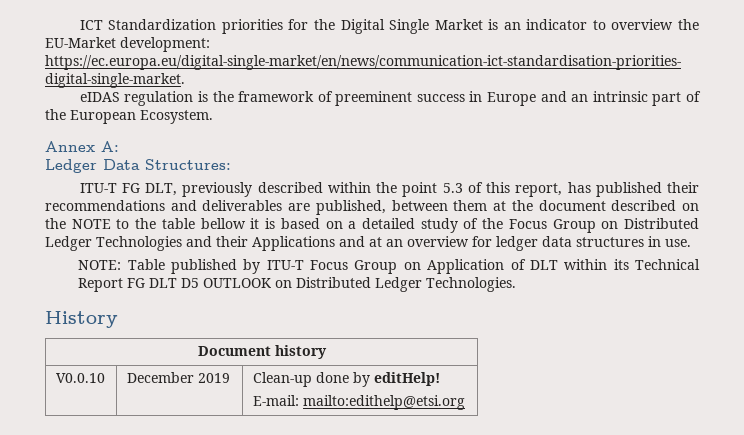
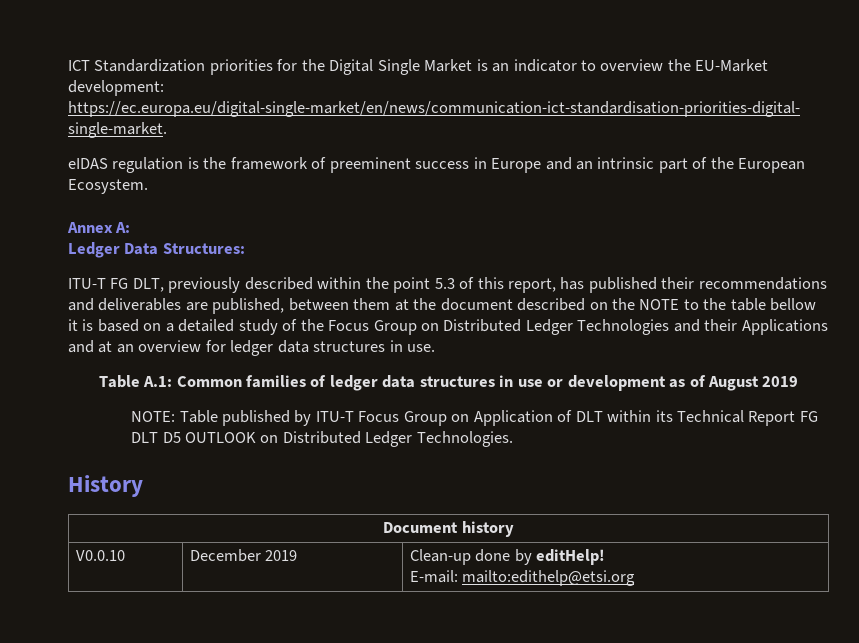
(691, 243) none -> [98,375,799,391] // Table A.1: Common families of ledger data structures in use or development as of August 2019

